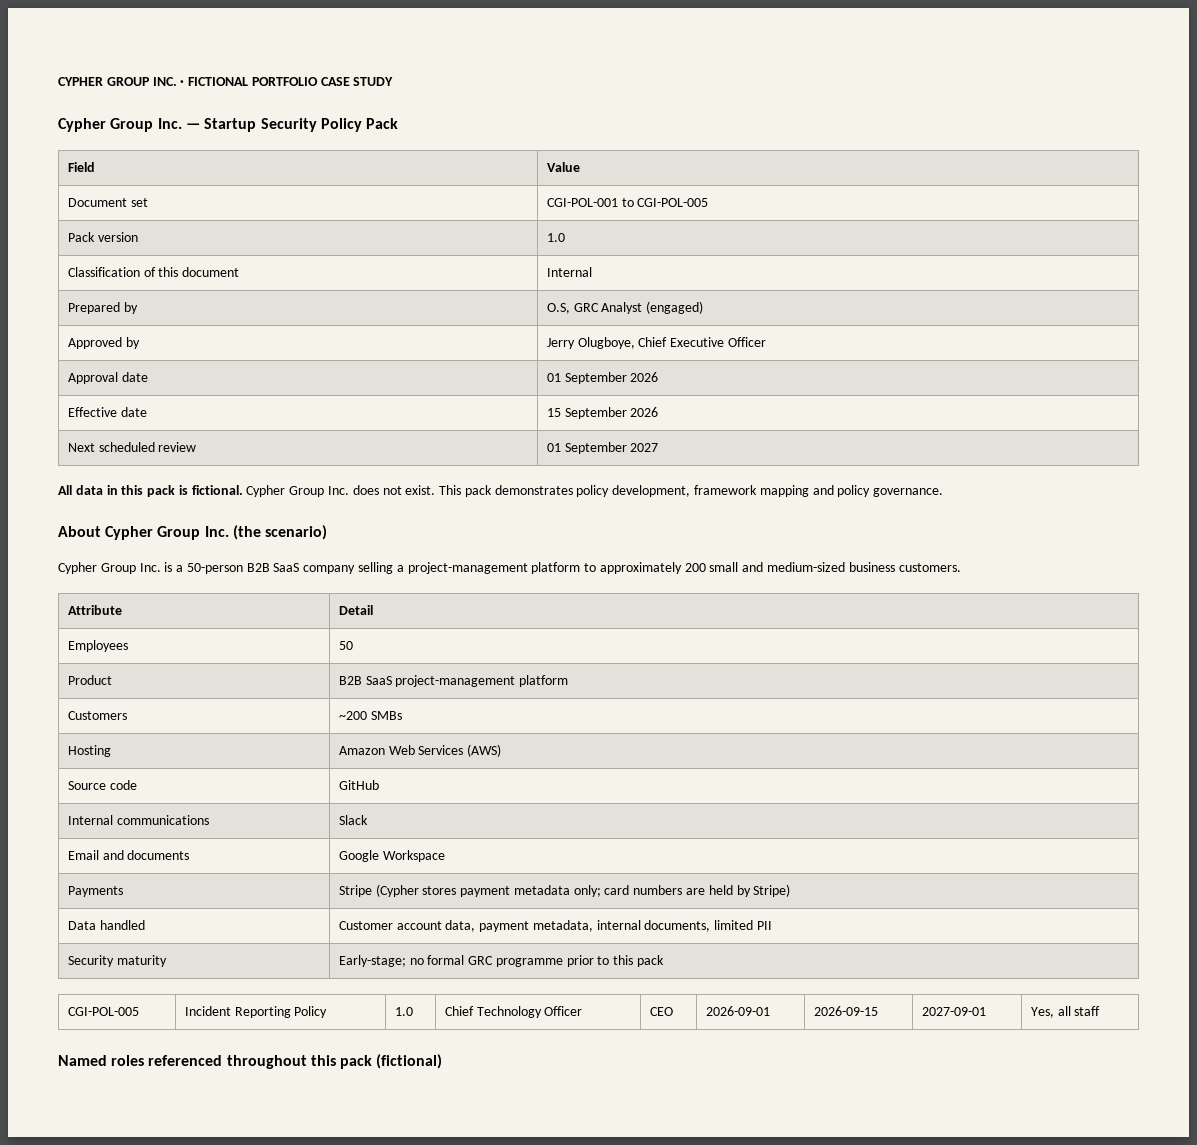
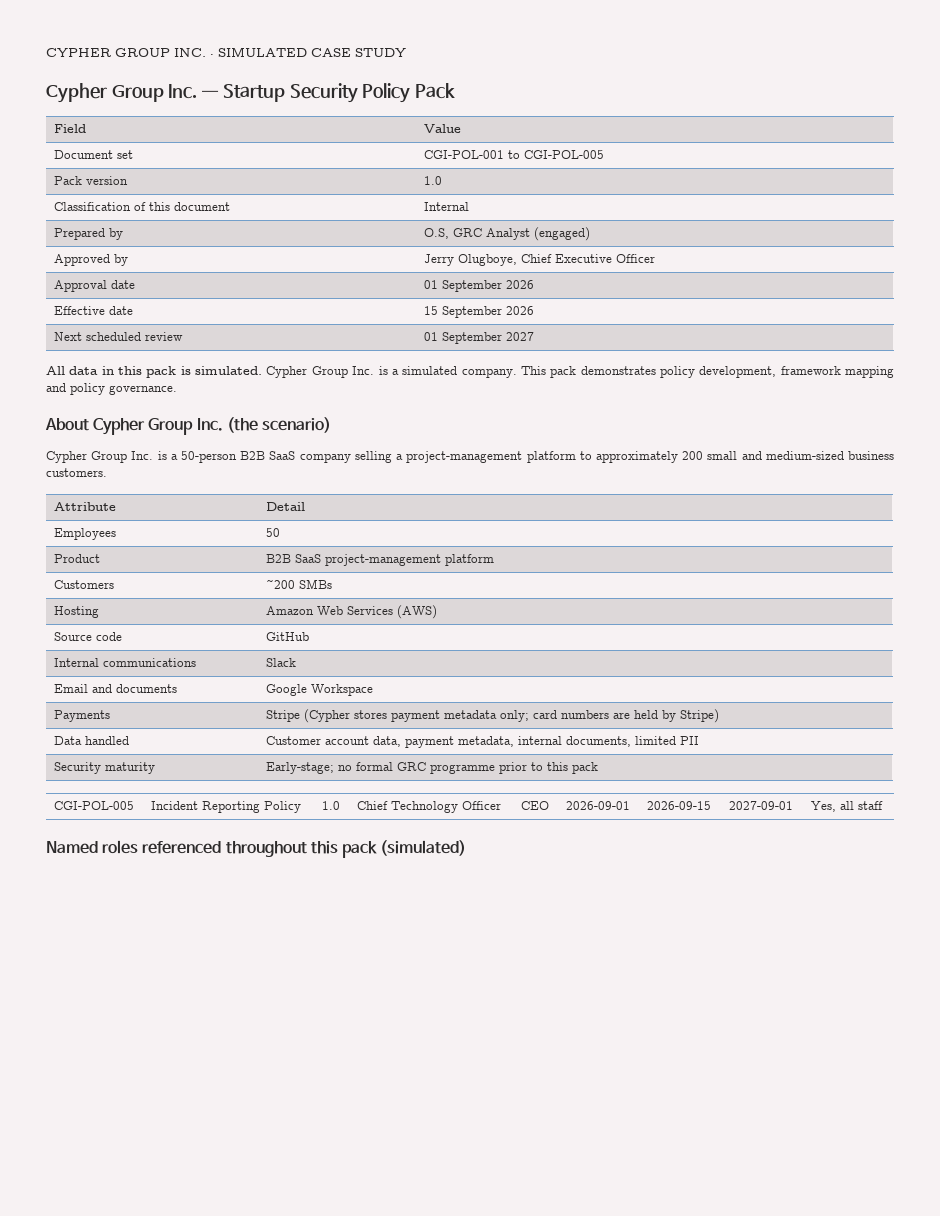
[188,77,318,86] FICTIONAL PORTFOLIO -> [218,47,307,57] SIMULATED
[191,485,436,497] fictional. Cypher Group Inc. does not exist. -> [195,366,517,378] simulated. Cypher Group Inc. is a simulated company.
[376,1054,443,1069] (fictional) -> [380,840,467,856] (simulated)

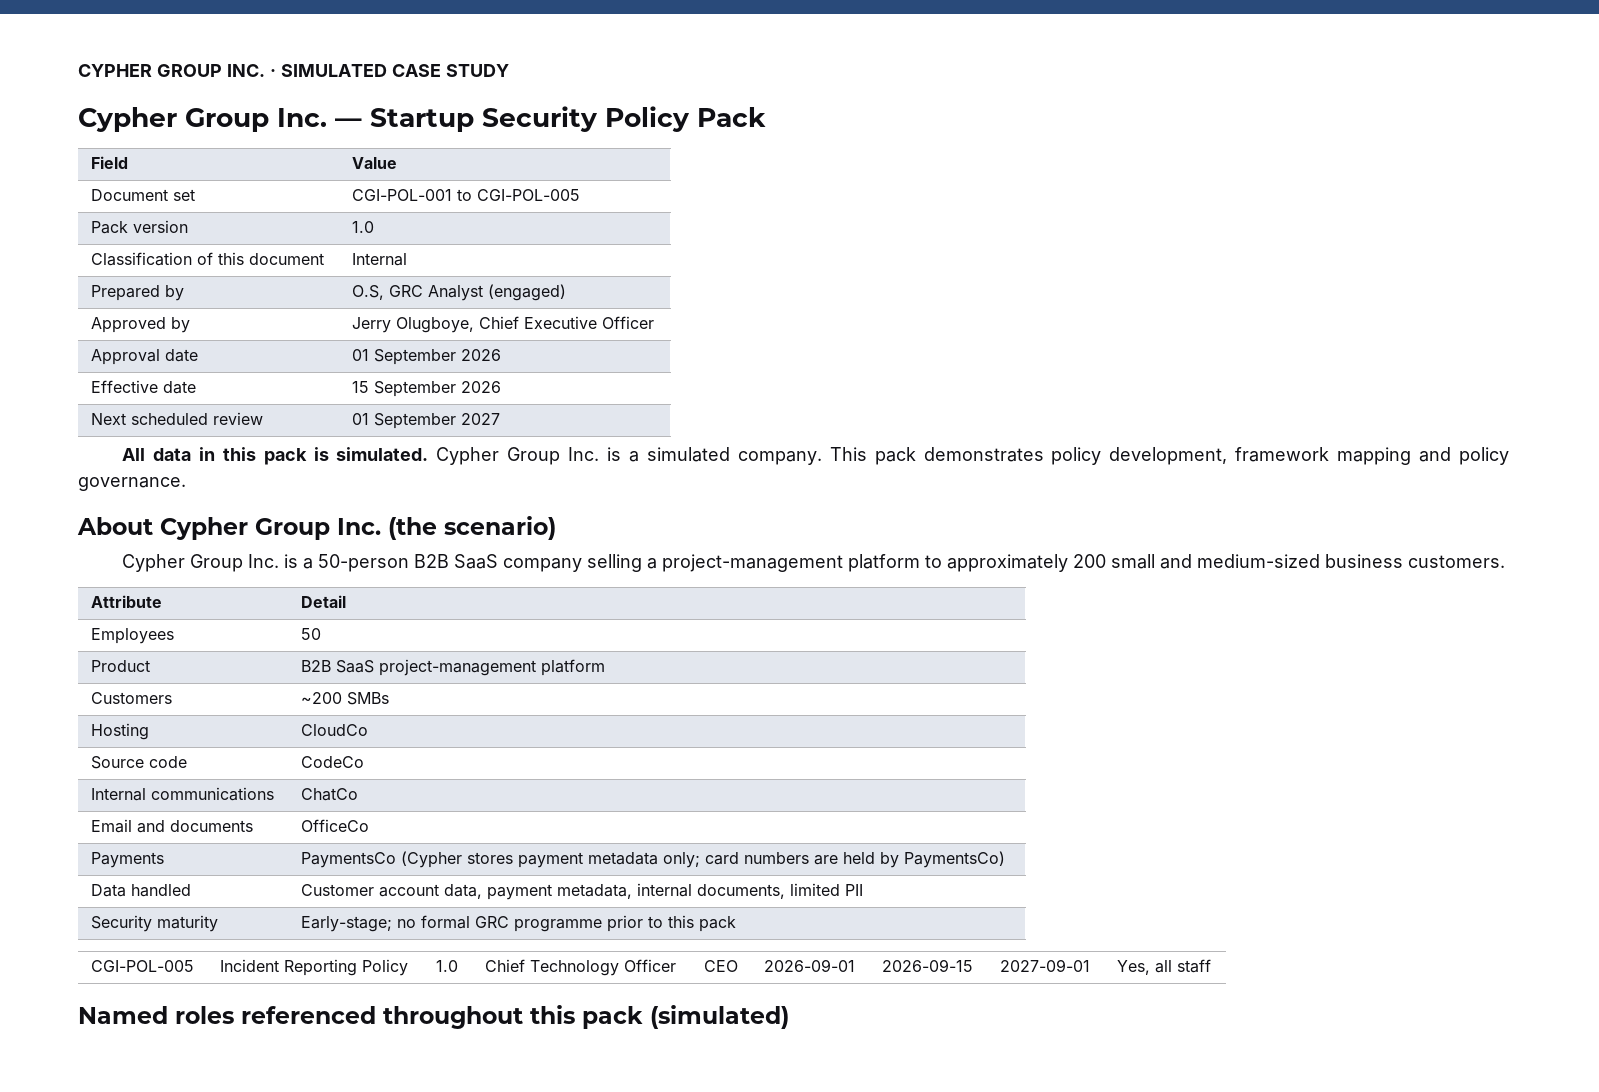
[265,605,437,619] Amazon Web Services (AWS) -> [300,724,368,736] CloudCo
[265,632,309,641] GitHub -> [300,756,364,768] CodeCo
[265,658,296,667] Slack -> [300,788,358,801] ChatCo
[265,684,373,696] Google Workspace -> [300,819,369,832] OfficeCo
[265,710,300,722] Stripe -> [300,852,396,868] PaymentsCo
[679,709,719,723] Stripe) -> [903,851,1005,868] PaymentsCo)

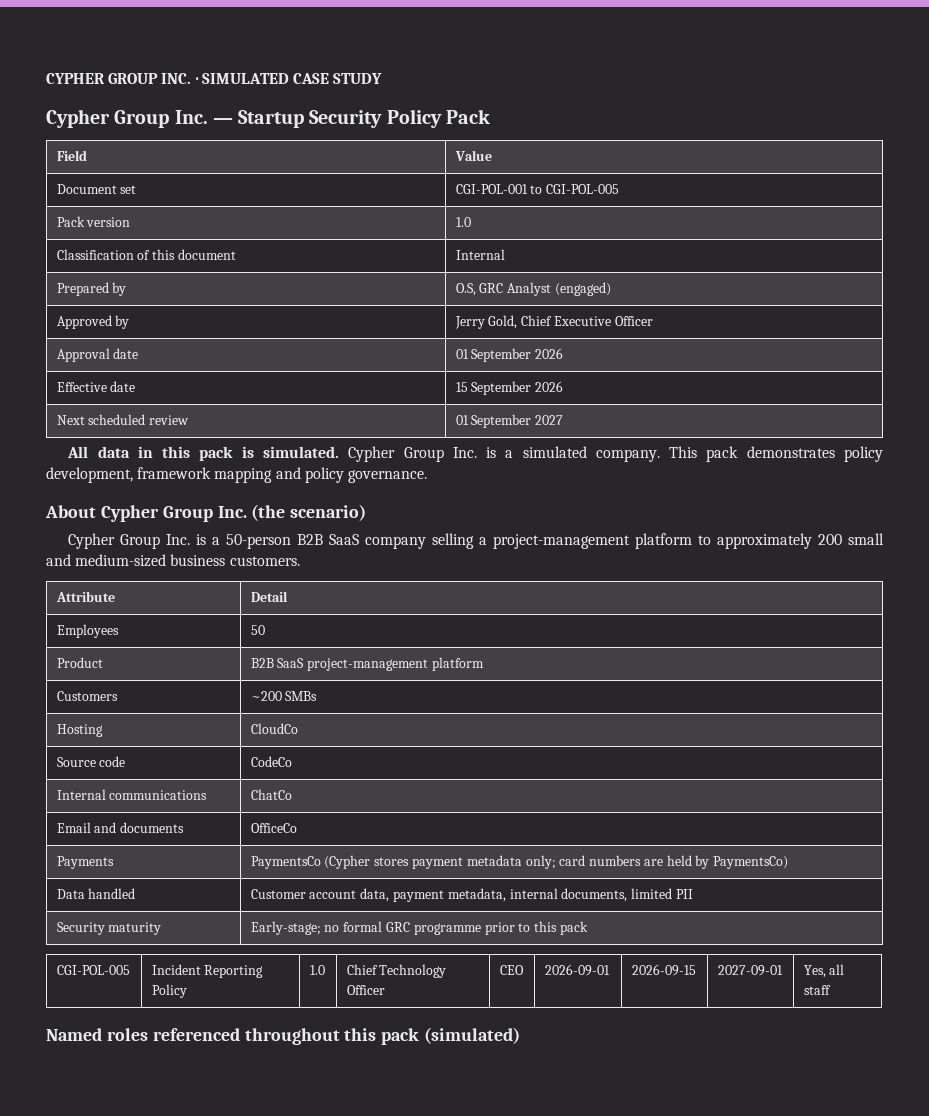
[395,317,474,333] Olugboye, -> [488,315,518,329] Gold,

